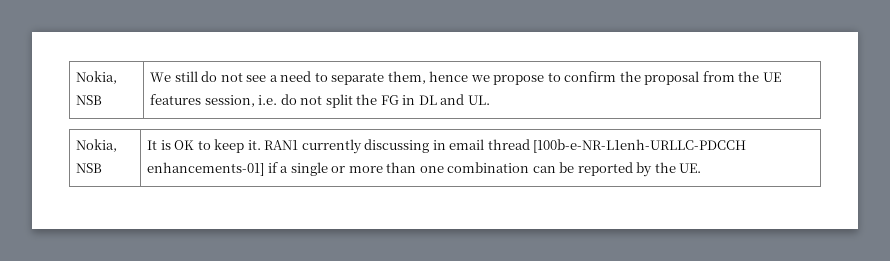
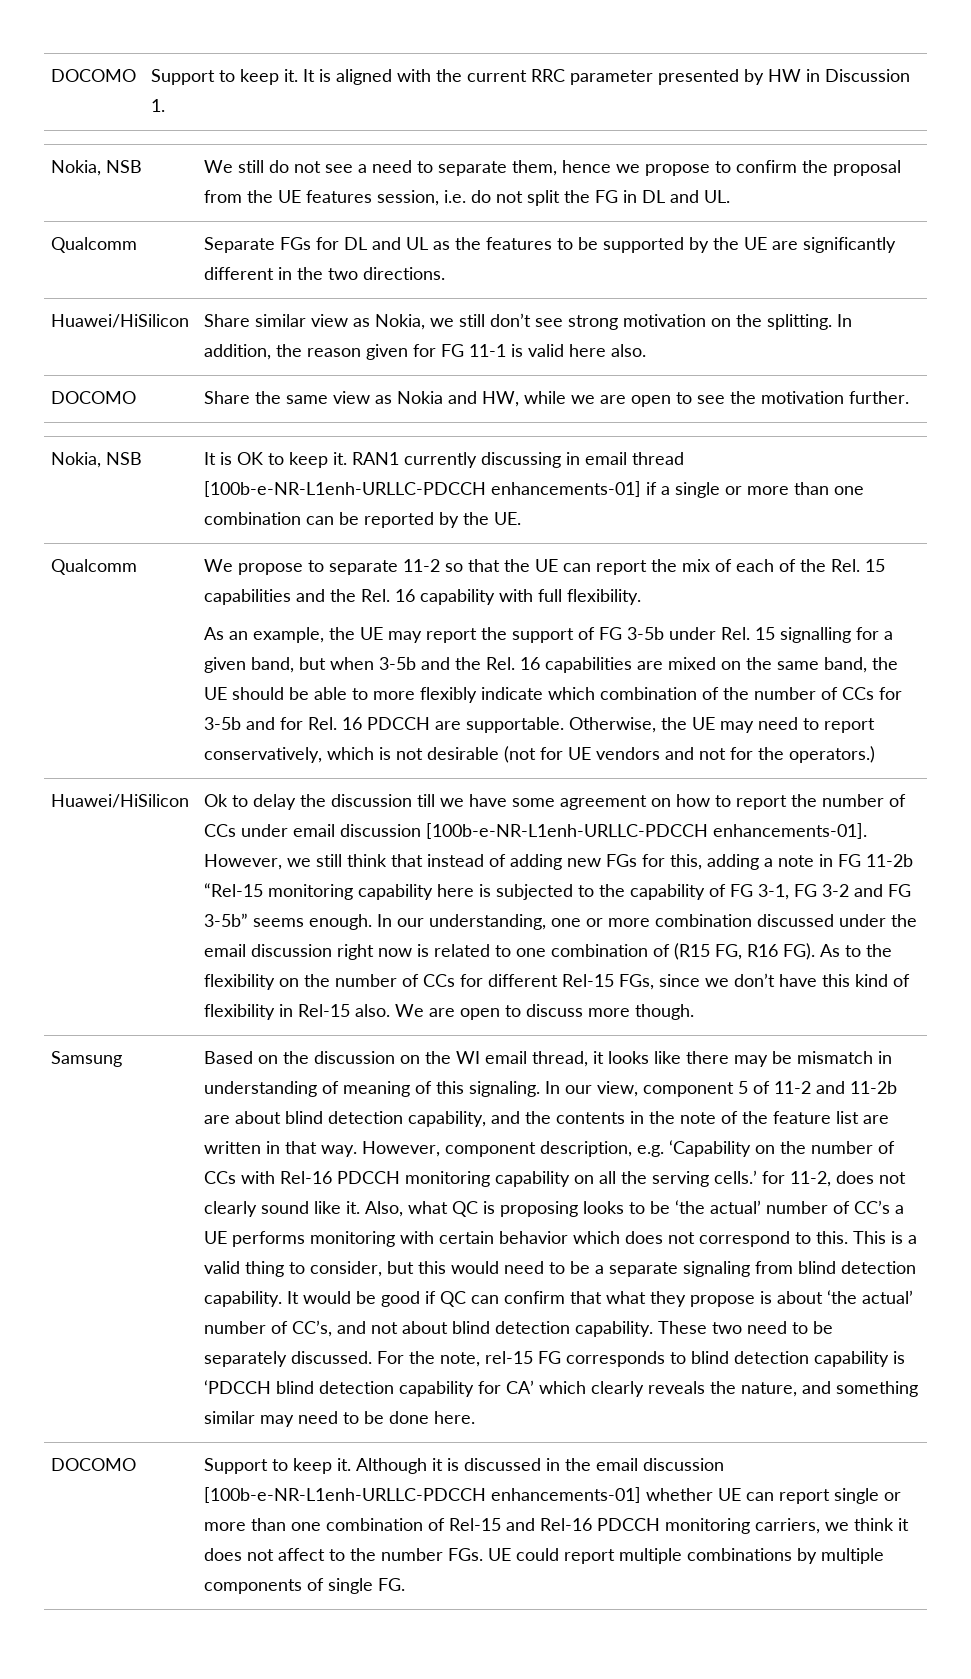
(76, 77) none -> [51,69,137,82] [151,69,911,85] [151,99,166,112] DOCOMO | Support to keep it. It is aligned with the current RRC parameter presented by HW in Discussion 1. //
(490, 100) none -> [51,237,138,253] [204,237,897,253] [204,267,446,280] [51,314,190,328] [204,313,853,330] [204,344,647,360] [51,391,137,404] [204,391,910,407] // Qualcomm | Separate FGs for DL and UL as the features to be supported by the UE are significantly different in the two directions. // Huawei/HiSilicon | Share similar view as Nokia, we still don’t see strong motivation on the splitting. In addition, the reason given for FG 11-1 is valid here also. // DOCOMO | Share the same view as Nokia and HW, while we are open to see the motivation further.
(702, 168) none -> [51,559,138,575] [204,559,886,575] [204,589,642,605] [204,627,894,643] [204,657,899,673] [204,687,903,703] [204,717,876,733] [204,746,876,763] [51,794,190,808] [204,794,907,810] [204,823,868,839] [204,854,914,870] [204,883,912,900] [204,913,918,930] [204,943,893,960] [204,973,911,990] [204,1004,695,1020] [51,1051,123,1067] [204,1051,893,1067] [204,1081,898,1097] [204,1111,890,1127] [204,1140,896,1157] [204,1170,907,1187] [204,1200,905,1217] [204,1231,918,1247] [204,1261,917,1277] [204,1290,914,1307] [204,1320,834,1337] [204,1351,906,1367] [204,1380,919,1397] [204,1411,476,1427] [51,1458,137,1471] [204,1458,725,1474] [204,1487,902,1504] [204,1518,910,1534] [204,1548,885,1564] [204,1578,406,1594] // Qualcomm | We propose to separate 11-2 so that the UE can report the mix of each of the Rel. 15 capabilities and the Rel. 16 capability with full flexibility. // As an example, the UE may report the support of FG 3-5b under Rel. 15 signalling for a given band, but when 3-5b and the Rel. 16 capabilities are mixed on the same band, the UE should be able to more flexibly indicate which combination of the number of CCs for 3-5b and for Rel. 16 PDCCH are supportable. Otherwise, the UE may need to report conservatively, which is not desirable (not for UE vendors and not for the operators.) // Huawei/HiSilicon | Ok to delay the discussion till we have some agreement on how to report the number of CCs under email discussion [100b-e-NR-L1enh-URLLC-PDCCH enhancements-01]. However, we still think that instead of adding new FGs for this, adding a note in FG 11-2b “Rel-15 monitoring capability here is subjected to the capability of FG 3-1, FG 3-2 and FG 3-5b” seems enough. In our understanding, one or more combination discussed under the email discussion right now is related to one combination of (R15 FG, R16 FG). As to the flexibility on the number of CCs for different Rel-15 FGs, since we don’t have this kind of flexibility in Rel-15 also. We are open to discuss more though. // Samsung | Based on the discussion on the WI email thread, it looks like there may be mismatch in understanding of meaning of this signaling. In our view, component 5 of 11-2 and 11-2b are about blind detection capability, and the contents in the note of the feature list are written in that way. However, component description, e.g. ‘Capability on the number of CCs with Rel-16 PDCCH monitoring capability on all the serving cells.’ for 11-2, does not clearly sound like it. Also, what QC is proposing looks to be ‘the actual’ number of CC’s a UE performs monitoring with certain behavior which does not correspond to this. This is a valid thing to consider, but this would need to be a separate signaling from blind detection capability. It would be good if QC can confirm that what they propose is about ‘the actual’ number of CC’s, and not about blind detection capability. These two need to be separately discussed. For the note, rel-15 FG corresponds to blind detection capability is ‘PDCCH blind detection capability for CA’ which clearly reveals the nature, and something similar may need to be done here. // DOCOMO | Support to keep it. Although it is discussed in the email discussion [100b-e-NR-L1enh-URLLC-PDCCH enhancements-01] whether UE can report single or more than one combination of Rel-15 and Rel-16 PDCCH monitoring carriers, we think it does not affect to the number FGs. UE could report multiple combinations by multiple components of single FG.

